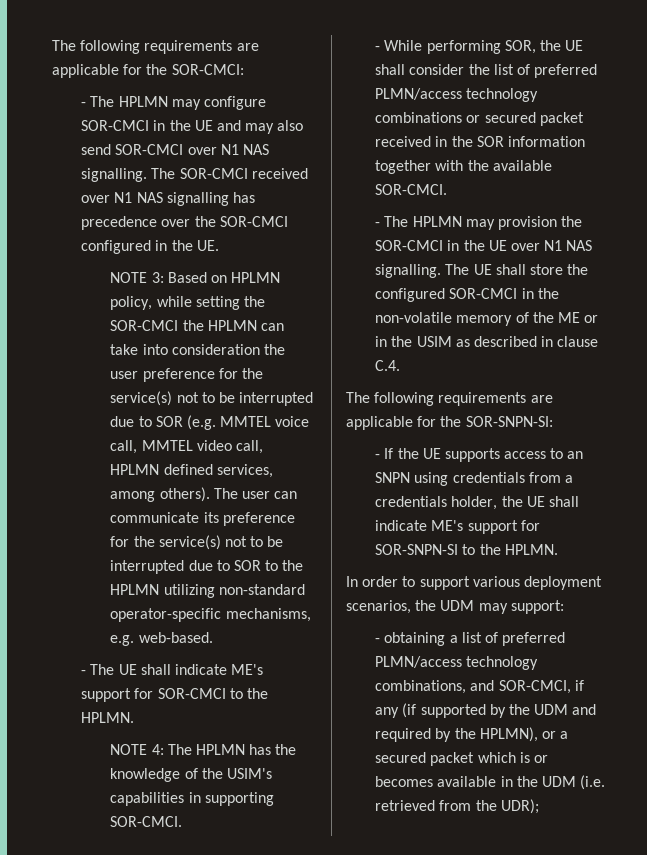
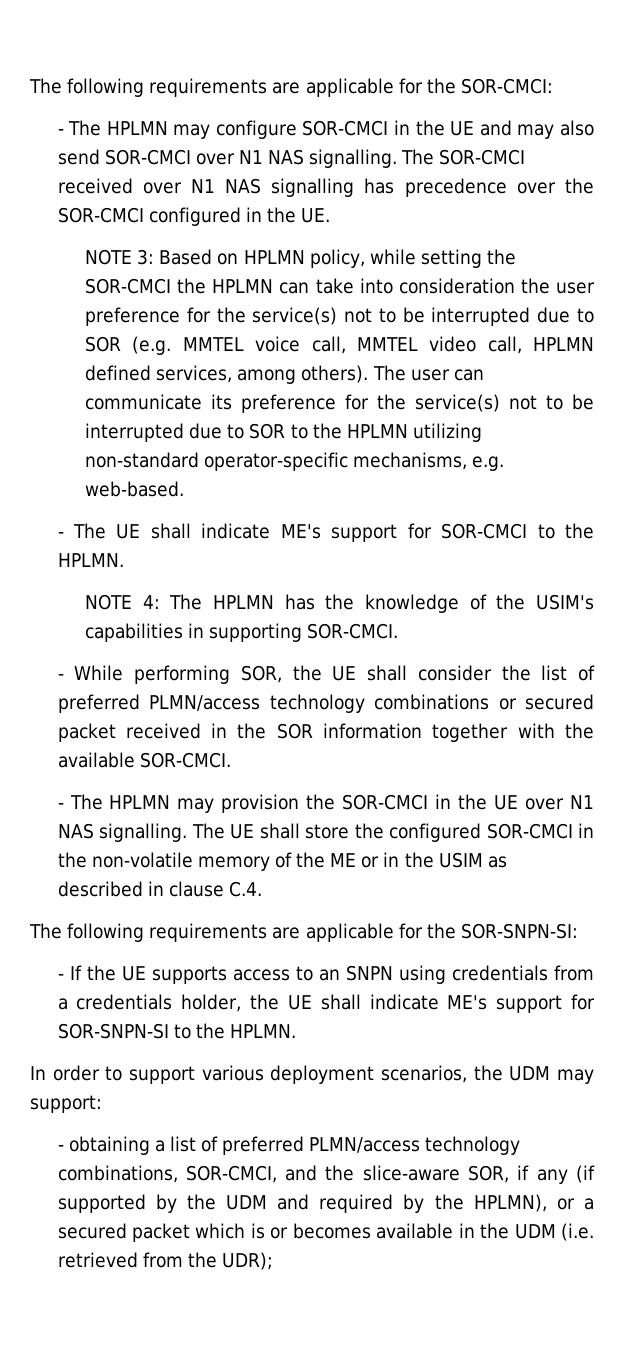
[470,680,571,694] and SOR-CMCI, -> [185,1165,510,1183] SOR-CMCI, and the slice-aware SOR,

